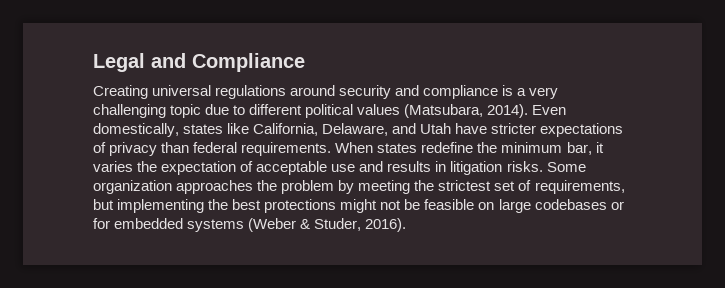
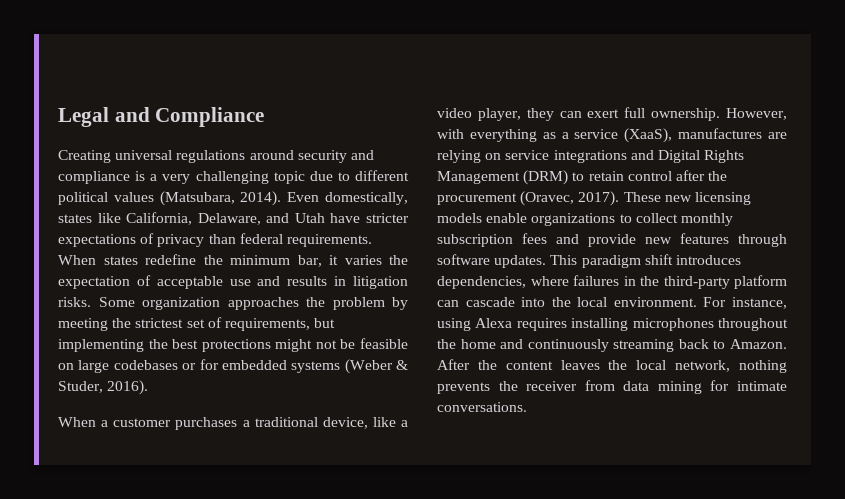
(407, 225) none -> [58,417,408,430] [437,107,787,121] [437,128,787,143] [437,150,745,163] [437,170,728,185] [437,191,751,206] [437,213,733,226] [437,233,787,247] [437,254,741,268] [437,275,787,289] [437,297,787,309] [437,318,788,331] [437,339,787,352] [437,359,787,373] [437,380,787,394] [437,402,527,412] // When a customer purchases a traditional device, like a video player, they can exert full ownership. However, with everything as a service (XaaS), manufactures are relying on service integrations and Digital Rights Management (DRM) to retain control after the procurement (Oravec, 2017). These new licensing models enable organizations to collect monthly subscription fees and provide new features through software updates. This paradigm shift introduces dependencies, where failures in the third-party platform can cascade into the local environment. For instance, using Alexa requires installing microphones throughout the home and continuously streaming back to Amazon. After the content leaves the local network, nothing prevents the receiver from data mining for intimate conversations.

